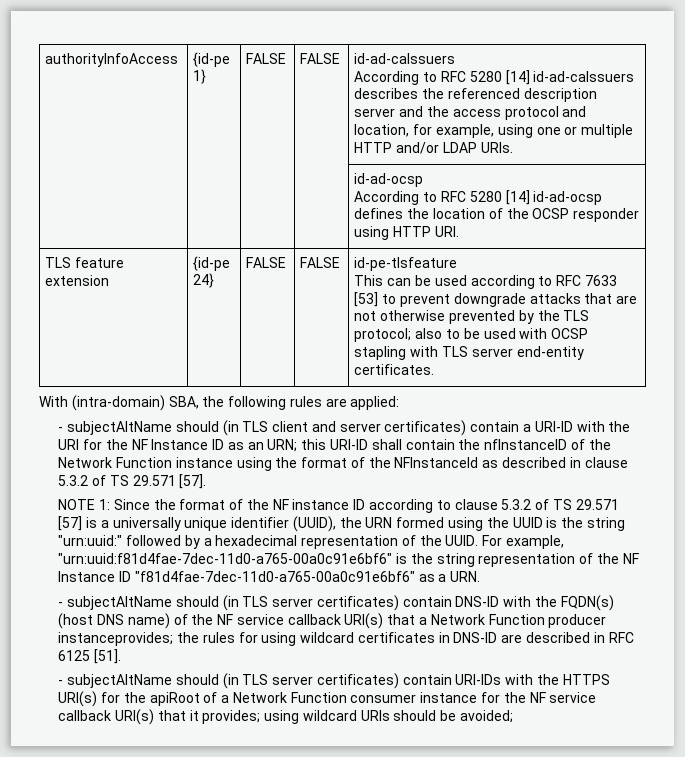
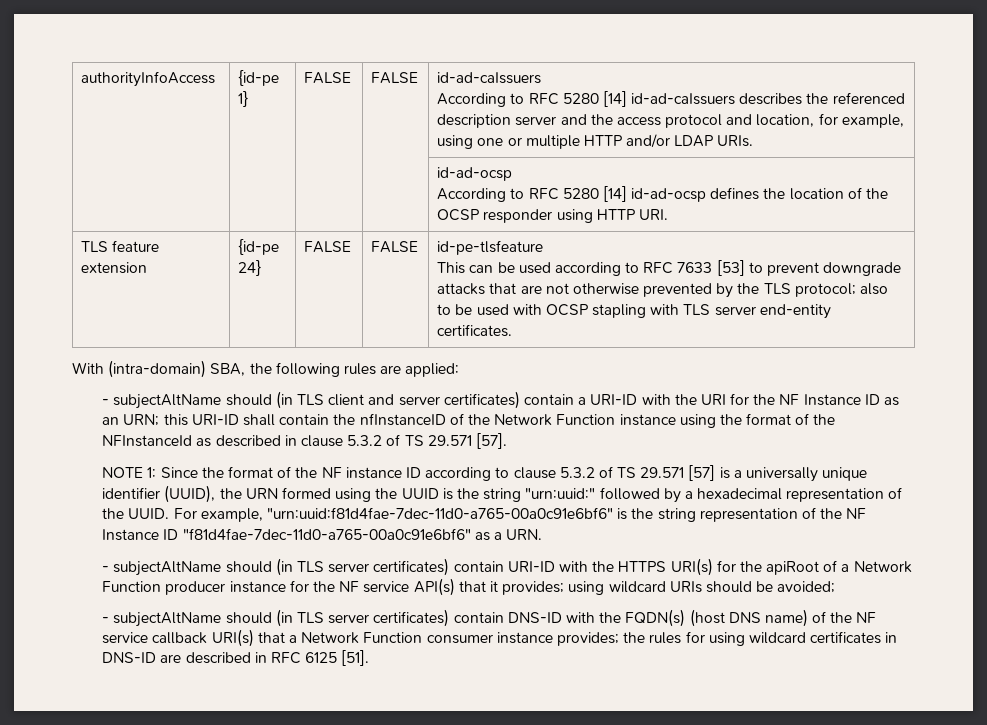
(481, 576) none -> [102,558,912,576] [102,578,836,596] // - subjectAltName should (in TLS server certificates) contain URI-ID with the HTTPS URI(s) for the apiRoot of a Network Function producer instance for the NF service API(s) that it provides; using wildcard URIs should be avoided;
[548,614,607,628] [58,632,174,646] producer instanceprovides; -> [426,632,619,646] consumer instance provides;
[58,673,610,689] [58,691,597,707] [58,709,514,725] // - subjectAltName should (in TLS server certificates) contain URI-IDs with the HTTPS URI(s) for the apiRoot of a Network Function consumer instance for the NF service callback URI(s) that it provides; using wildcard URIs should be avoided; -> (370, 658) none

